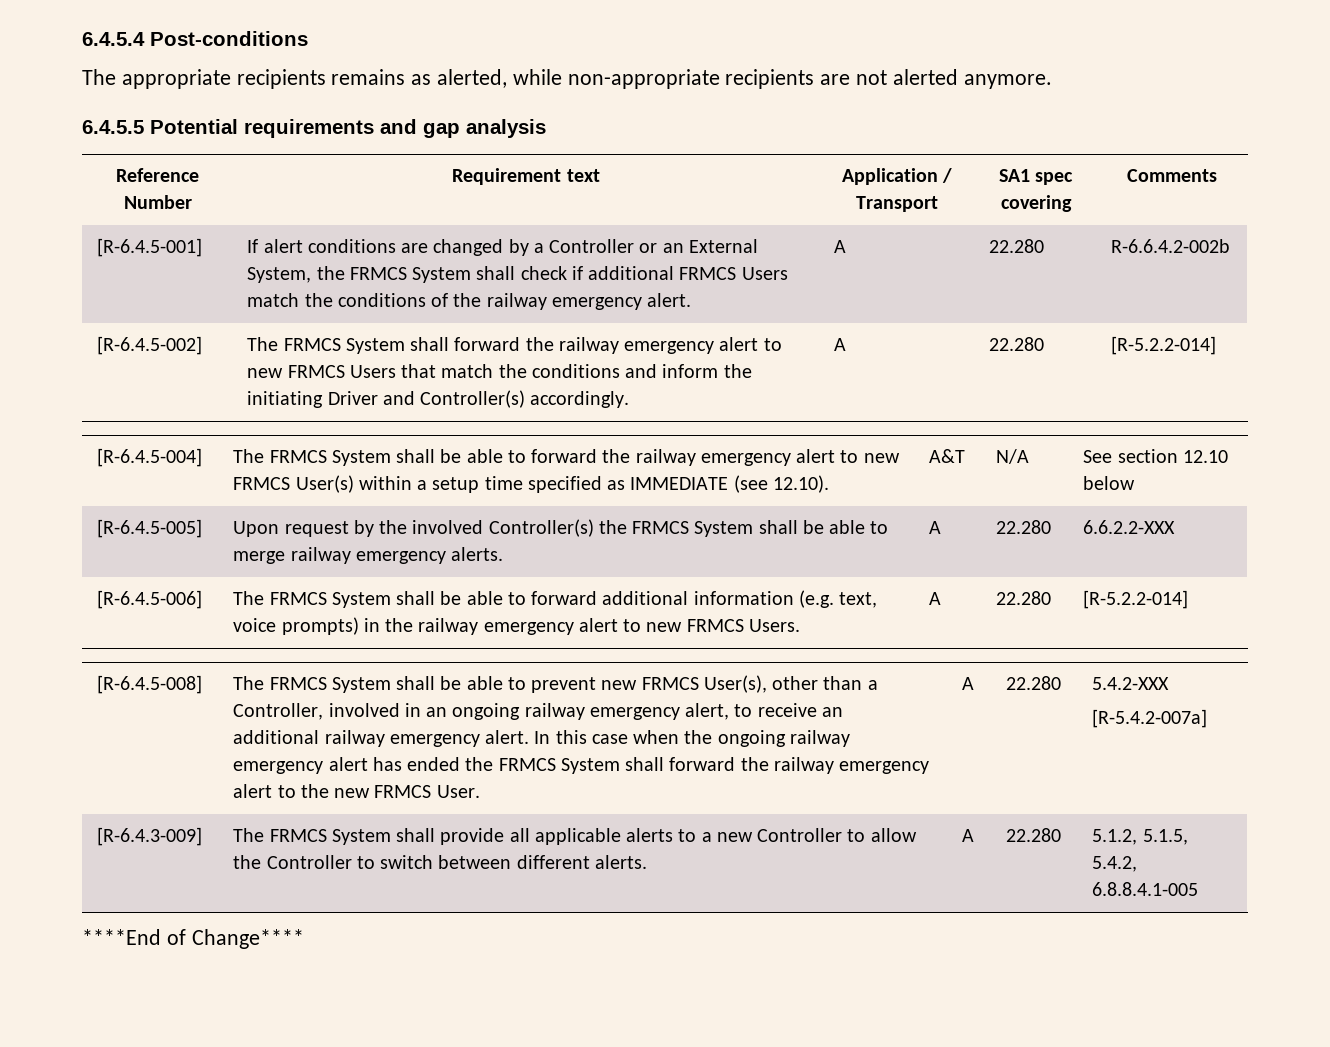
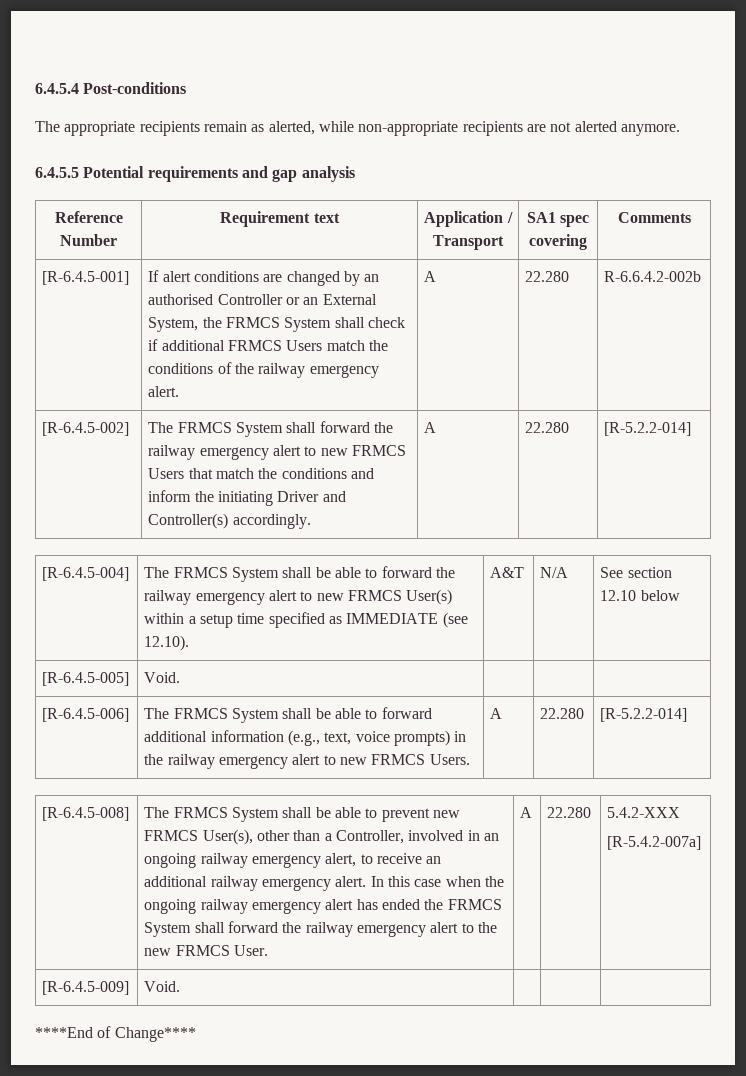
[331,69,406,85] remains -> [203,121,247,132] remain
[533,243,544,253] a -> [364,274,380,282] [148,294,214,305] an authorised
[233,519,889,537] [233,547,504,564] [929,521,942,534] [996,520,1052,534] [1083,520,1176,534] Upon request by the involved Controller(s) the FRMCS System shall be able to merge railway emergency alerts. | A | 22.280 | 6.6.2.2-XXX -> [144,672,181,683] Void. | | |
[798,590,834,608] (e.g. -> [287,730,320,746] (e.g.,
[97,827,203,846] [233,828,917,845] [233,855,647,869] [962,829,975,842] [1006,828,1062,842] [1092,829,1188,845] [1092,856,1138,872] [1092,882,1199,896] [R-6.4.3-009] | The FRMCS System shall provide all applicable alerts to a new Controller to allow the Controller to switch between different alerts. | A | 22.280 | 5.1.2, 5.1.5, 5.4.2, 6.8.8.4.1-005 -> [42,981,130,995] [144,981,181,992] [R-6.4.5-009] | Void. | | |

